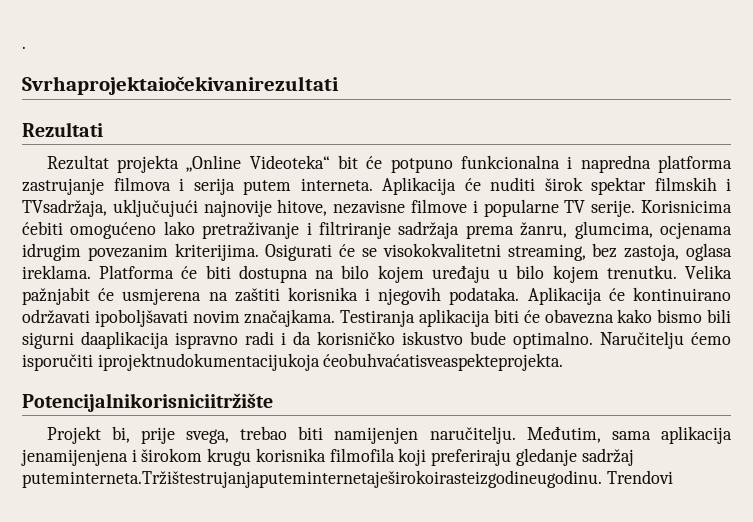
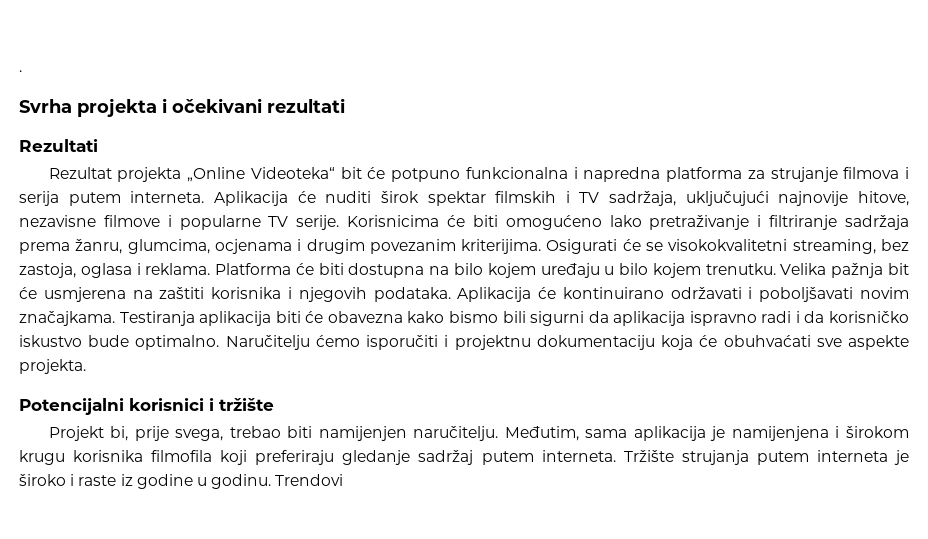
[22,76,339,95] Svrhaprojektaiočekivanirezultati -> [19,98,345,117] Svrha projekta i očekivani rezultati
[22,178,104,195] zastrujanje -> [747,167,838,182] za strujanje
[22,199,107,217] TVsadržaja, -> [579,191,677,206] TV sadržaja,
[22,221,63,235] ćebiti -> [446,215,498,227] će biti
[22,243,81,261] idrugim -> [297,239,365,254] i drugim
[22,265,91,279] ireklama. -> [136,263,211,275] i reklama.
[22,287,90,305] pažnjabit -> [831,263,910,278] pažnja bit
[94,309,188,327] ipoboljšavati -> [748,287,854,302] i poboljšavati
[81,331,169,349] daaplikacija -> [588,311,686,326] da aplikacija
[97,353,564,371] [22,393,273,412] iprojektnudokumentacijukoja ćeobuhvaćatisveaspekteprojekta. // Potencijalnikorisniciitržište -> [444,335,910,350] [19,359,86,374] [19,398,274,415] i projektnu dokumentaciju koja će obuhvaćati sve aspekte projekta. // Potencijalni korisnici i tržište
[21,449,128,466] jenamijenjena -> [710,426,829,441] je namijenjena
[22,470,602,488] puteminterneta.Tržištestrujanjaputeminternetaješirokoirasteizgodineugodinu. -> [481,450,910,465] [19,474,272,489] putem interneta. Tržište strujanja putem interneta je široko i raste iz godine u godinu.

